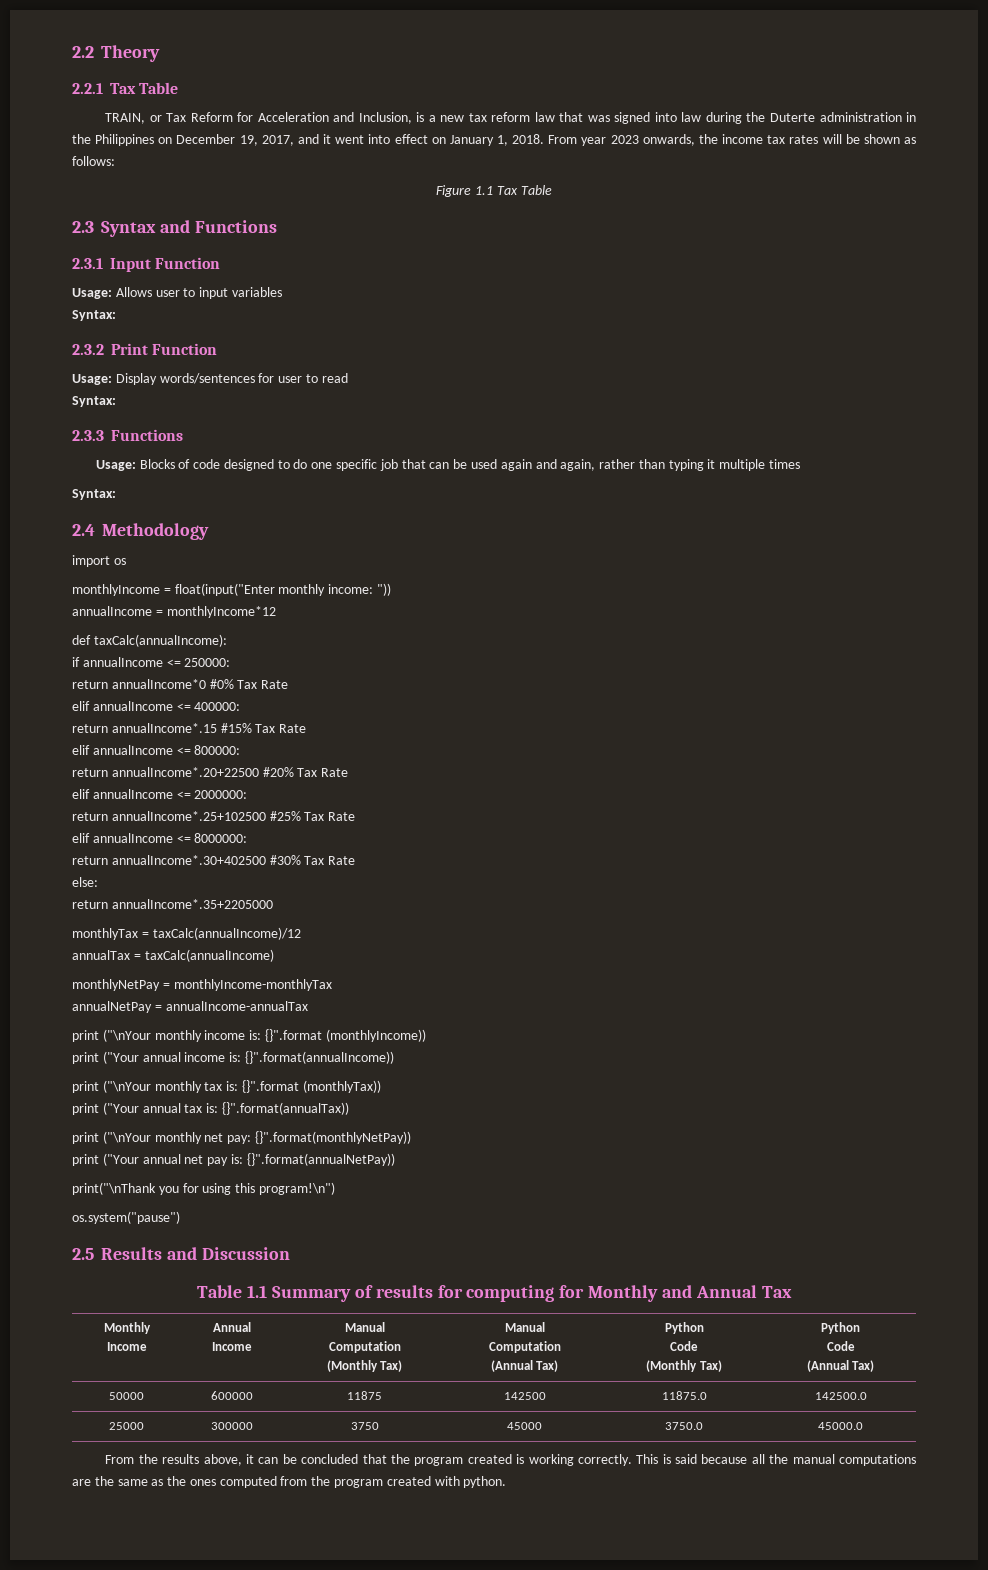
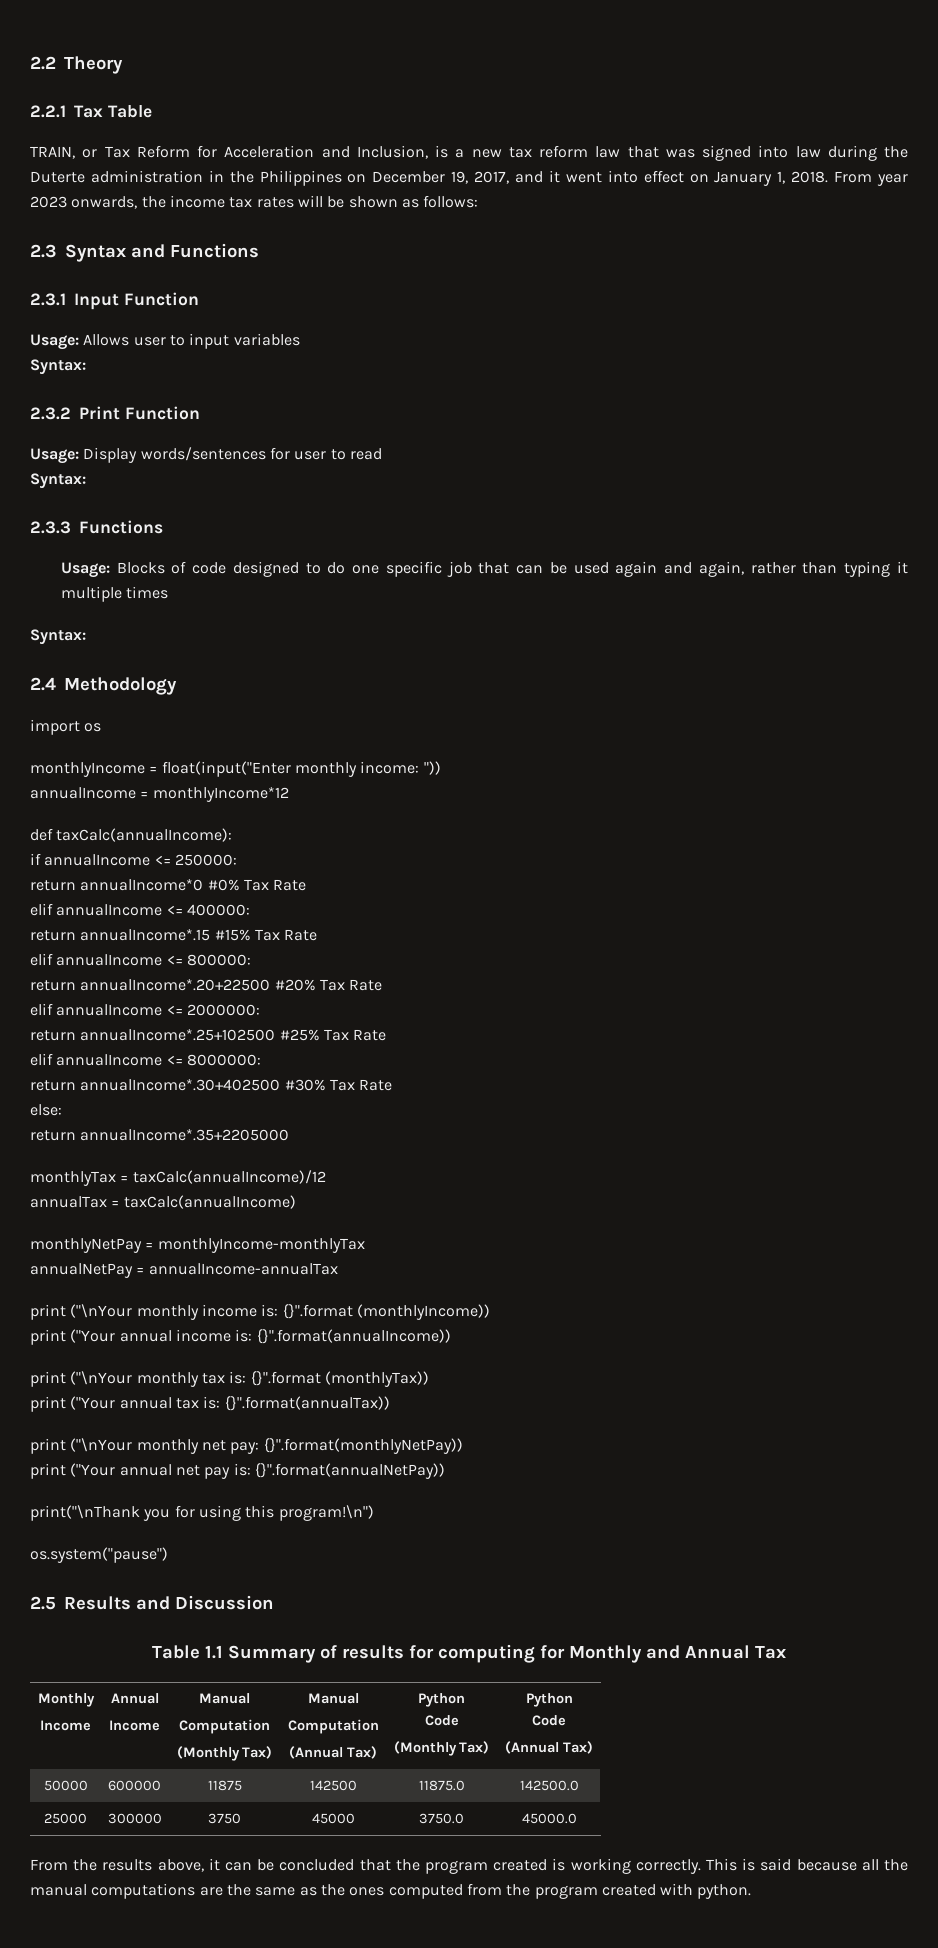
[436,185,552,197] // Figure 1.1 Tax Table -> (479, 201) none

